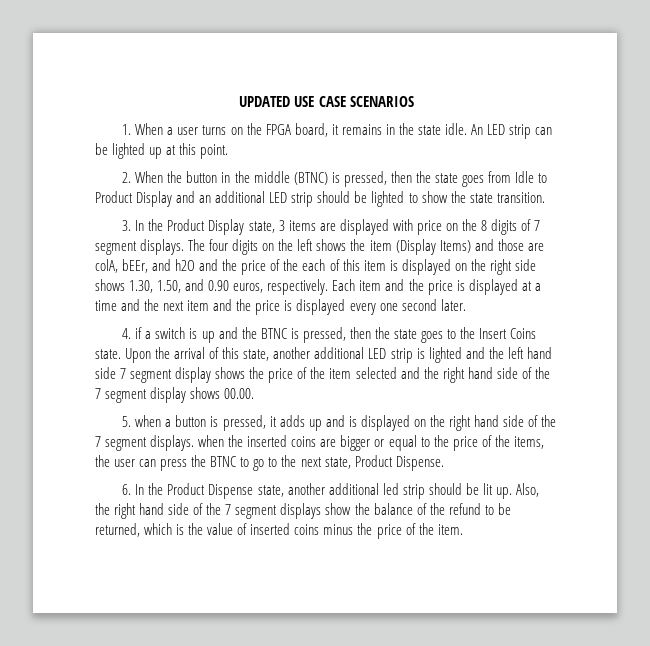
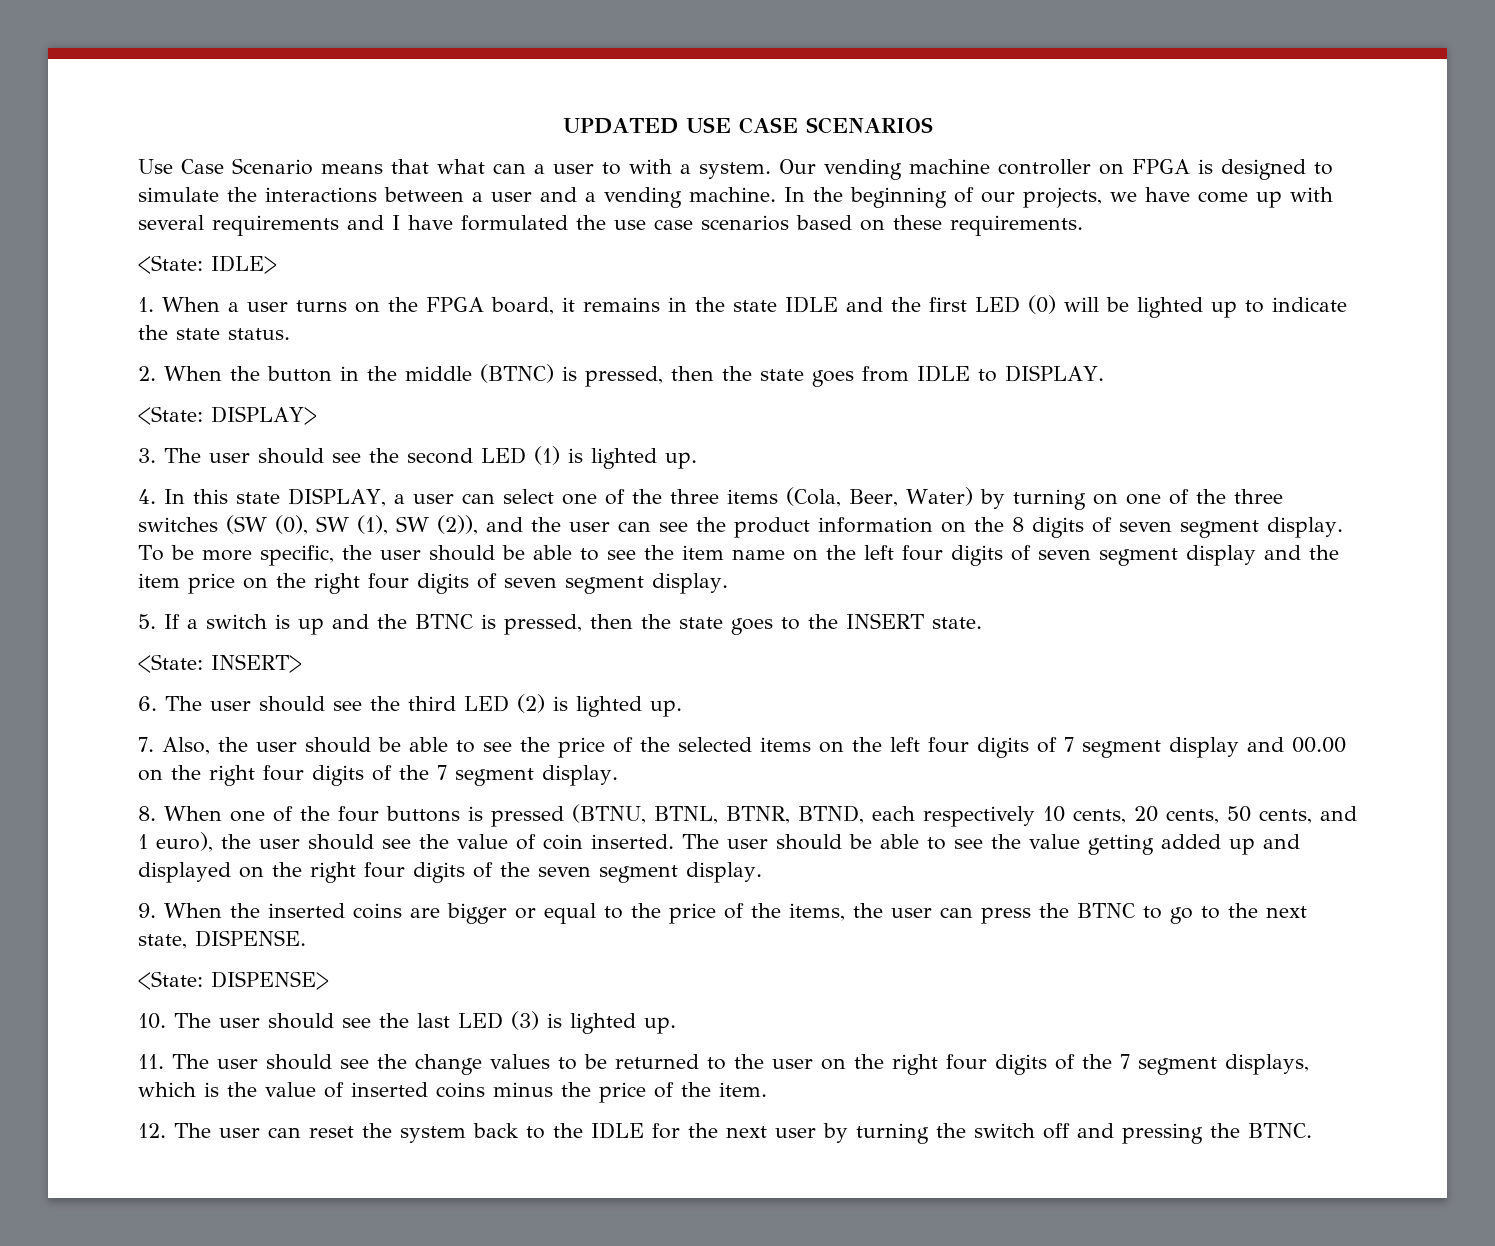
(414, 101) none -> [138,158,1333,180] [138,187,1333,208] [138,215,1083,236] [138,255,277,274] // Use Case Scenario means that what can a user to with a system. Our vending machine controller on FPGA is designed to simulate the interactions between a user and a vending machine. In the beginning of our projects, we have come up with several requirements and I have formulated the use case scenarios based on these requirements. // <State: IDLE>
[444,123,553,139] [95,143,229,159] idle. An LED strip can be lighted up at this point. -> [785,295,1347,318] [138,325,290,340] IDLE and the first LED (0) will be lighted up to indicate the state status.
[515,171,548,183] [95,191,545,207] [122,219,442,235] Idle to Product Display and an additional LED strip should be lighted to show the state transition. // 3. In the Product Display state, 3 items are displayed with price -> [917,365,1104,382] [138,406,317,425] [138,446,697,469] [138,487,1283,510] [138,515,933,538] IDLE to DISPLAY. // <State: DISPLAY> // 3. The user should see the second LED (1) is lighted up. // 4. In this state DISPLAY, a user can select one of the three items (Cola, Beer, Water) by turning on one of the three switches (SW (0), SW (1), SW (2)), and the user can see the product information
[534,220,541,231] [95,239,544,255] [95,259,536,275] [95,279,541,295] [95,299,466,315] [122,327,143,339] 7 segment displays. The four digits on the left shows the item (Display Items) and those are colA, bEEr, and h2O and the price of the each of this item is displayed on the right side shows 1.30, 1.50, and 0.90 euros, respectively. Each item and the price is displayed at a time and the next item and the price is displayed every one second later. // 4. if -> [1119,517,1343,538] [138,545,1339,566] [138,573,728,594] [138,614,180,629] seven segment display. To be more specific, the user should be able to see the item name on the left four digits of seven segment display and the item price on the right four digits of seven segment display. // 5. If
[479,328,537,339] Insert Coins -> [846,613,924,629] INSERT
[125,347,552,363] [95,367,550,383] [95,387,255,403] [122,415,557,431] [95,435,225,451] Upon the arrival of this state, another additional LED strip is lighted and the left hand side 7 segment display shows the price of the item selected and the right hand side of the 7 segment display shows 00.00. // 5. when a button is pressed, it adds up and is displayed on the right hand side of the 7 segment displays. when -> [138,654,302,673] [138,694,682,717] [138,737,1346,758] [138,765,618,786] [138,804,1357,827] [138,832,1300,855] [138,862,762,883] [138,903,222,918] // <State: INSERT> // 6. The user should see the third LED (2) is lighted up. // 7. Also, the user should be able to see the price of the selected items on the left four digits of 7 segment display and 00.00 on the right four digits of the 7 segment display. // 8. When one of the four buttons is pressed (BTNU, BTNL, BTNR, BTND, each respectively 10 cents, 20 cents, 50 cents, and 1 euro), the user should see the value of coin inserted. The user should be able to see the value getting added up and displayed on the right four digits of the seven segment display. // 9. When
[354,455,444,471] [122,483,539,499] [95,503,511,519] [95,523,140,537] Product Dispense. // 6. In the Product Dispense state, another additional led strip should be lit up. Also, the right hand side of the 7 segment displays show the balance of the refund to be returned, -> [195,930,306,947] [138,971,329,990] [138,1011,676,1034] [138,1054,1309,1075] DISPENSE. // <State: DISPENSE> // 10. The user should see the last LED (3) is lighted up. // 11. The user should see the change values to be returned to the user on the right four digits of the 7 segment displays,
(463, 529) none -> [138,1122,1312,1144] // 12. The user can reset the system back to the IDLE for the next user by turning the switch off and pressing the BTNC.

